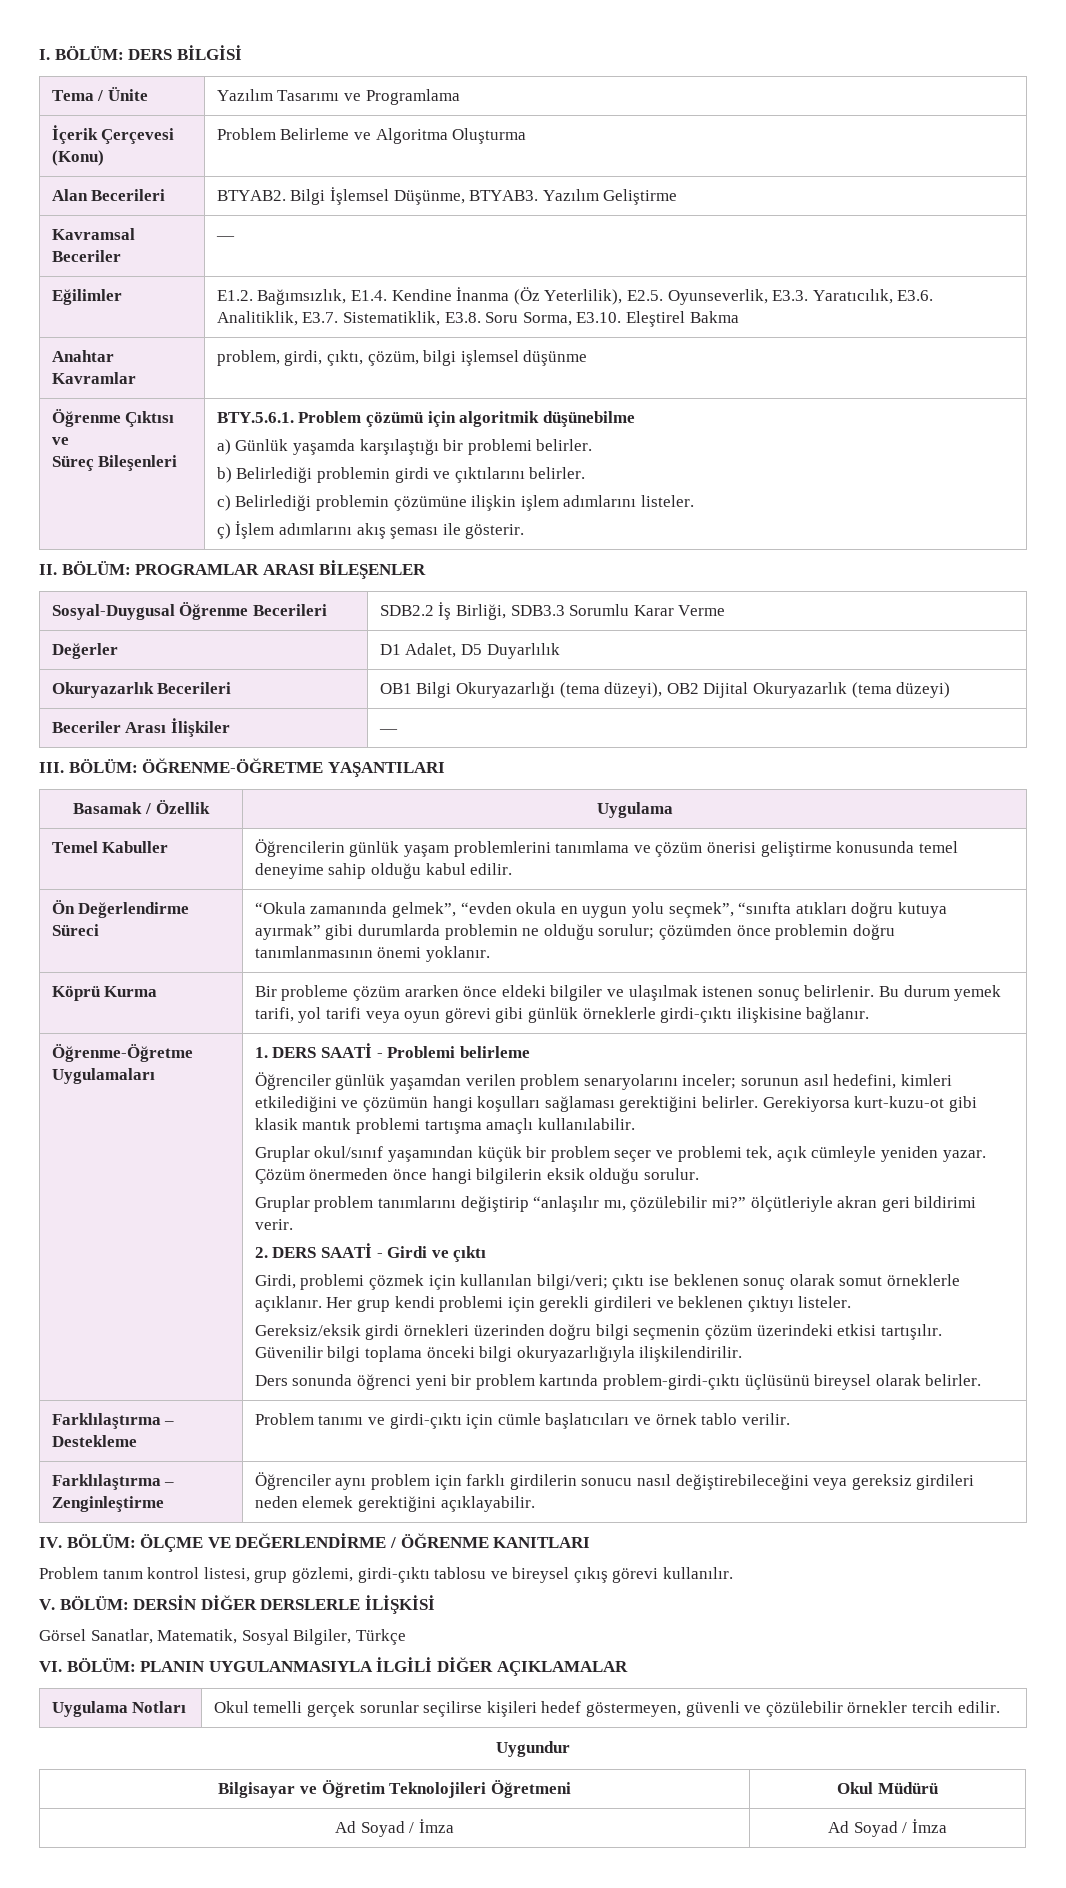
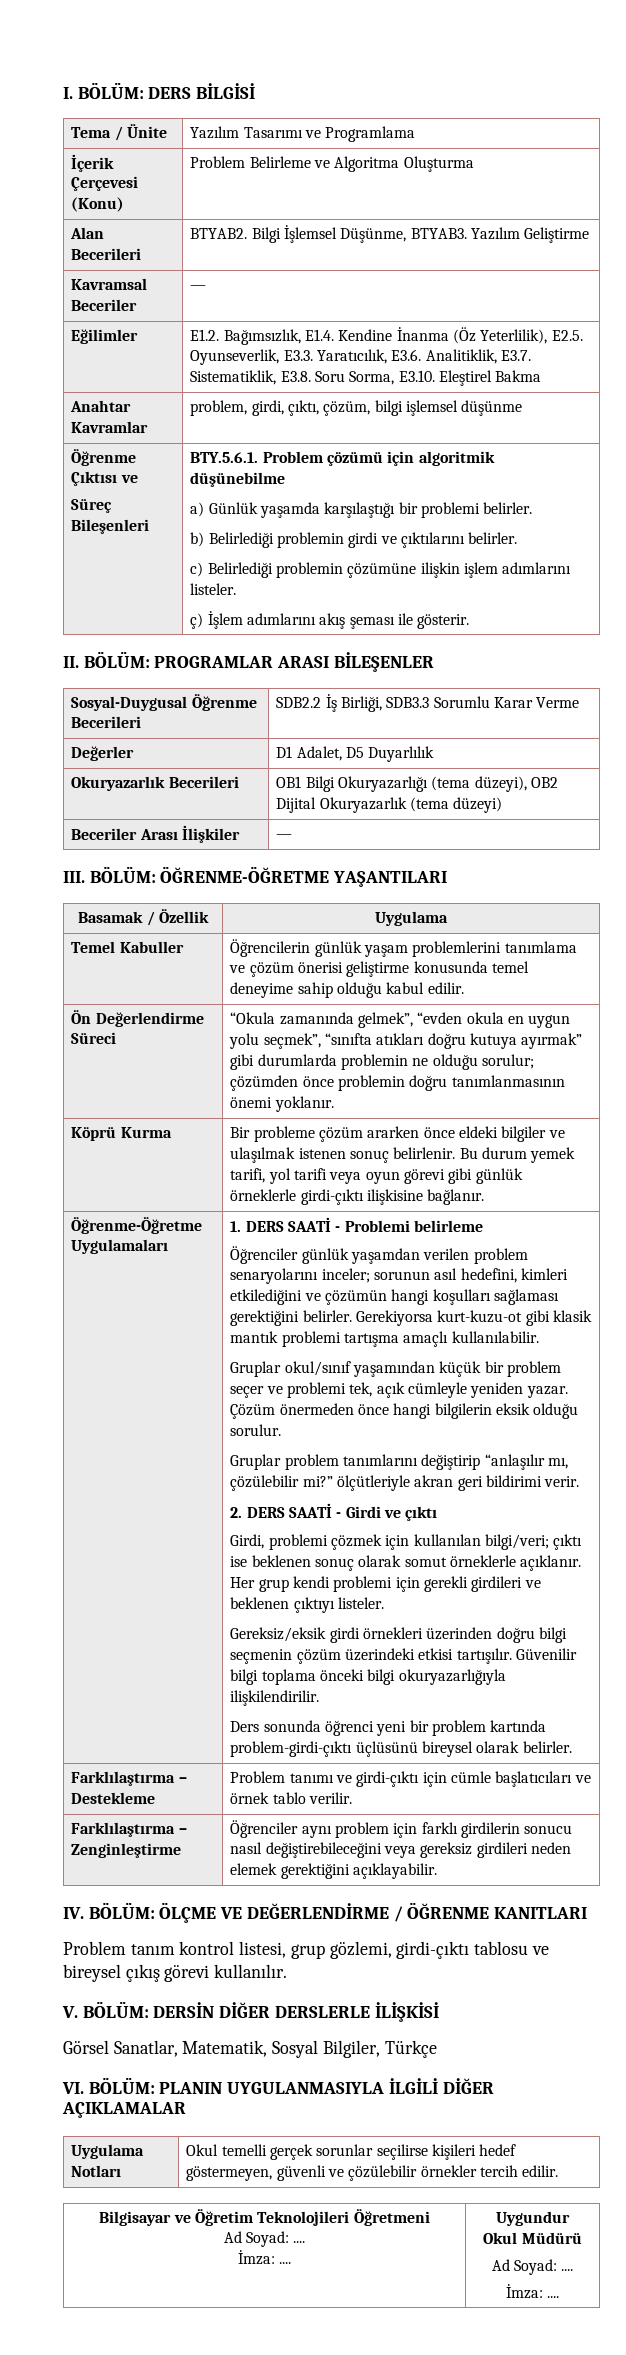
[496,1741,570,1757] // Uygundur -> (559, 2171) none
[837,1782,938,1794] [335,1819,454,1837] [828,1819,947,1837] | Okul Müdürü // Ad Soyad / İmza | Ad Soyad / İmza -> [223,2231,306,2247] [237,2250,292,2265] [496,2211,570,2226] [483,2232,582,2244] [491,2259,574,2275] [505,2284,560,2299] // Ad Soyad: .... // İmza: .... | Uygundur // Okul Müdürü // Ad Soyad: .... // İmza: ....

